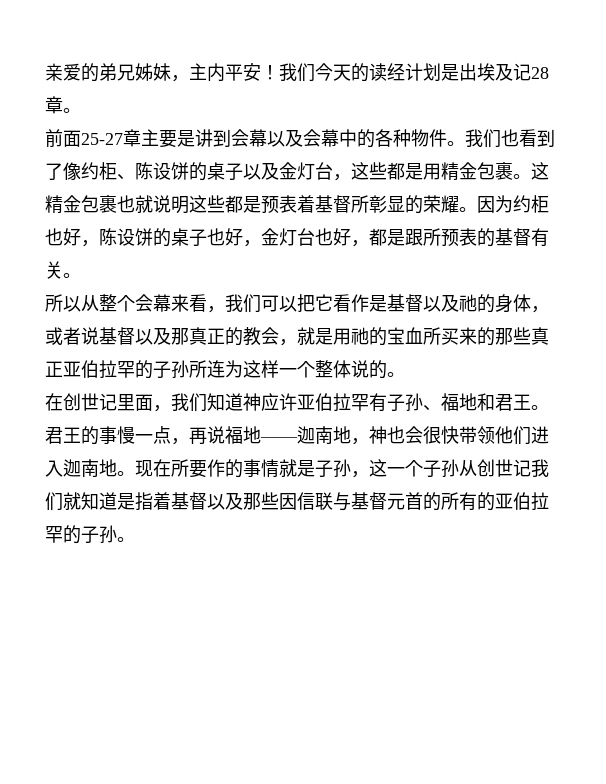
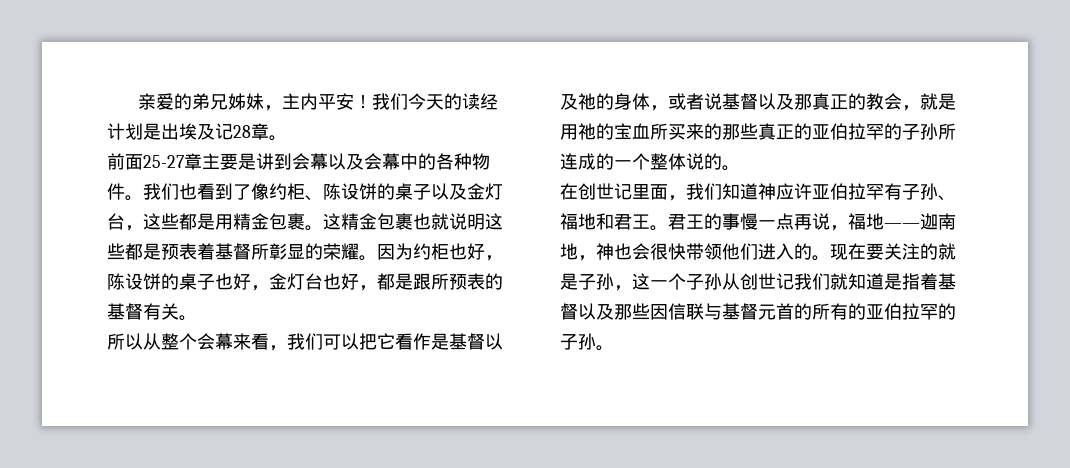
(63, 369) none -> [794,123,812,140] 的
[225,360,279,378] 为这样 -> [578,153,614,170] 成的
[171,426,225,445] ，再说 -> [794,213,848,231] 再说，
[63,459,279,478] 迦南地。现在所要作的事情 -> [794,243,938,261] 的。现在要关注的

